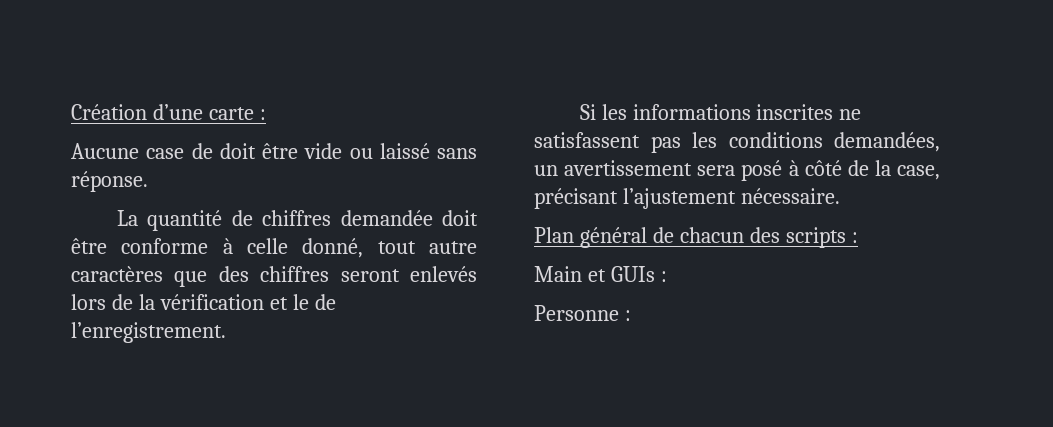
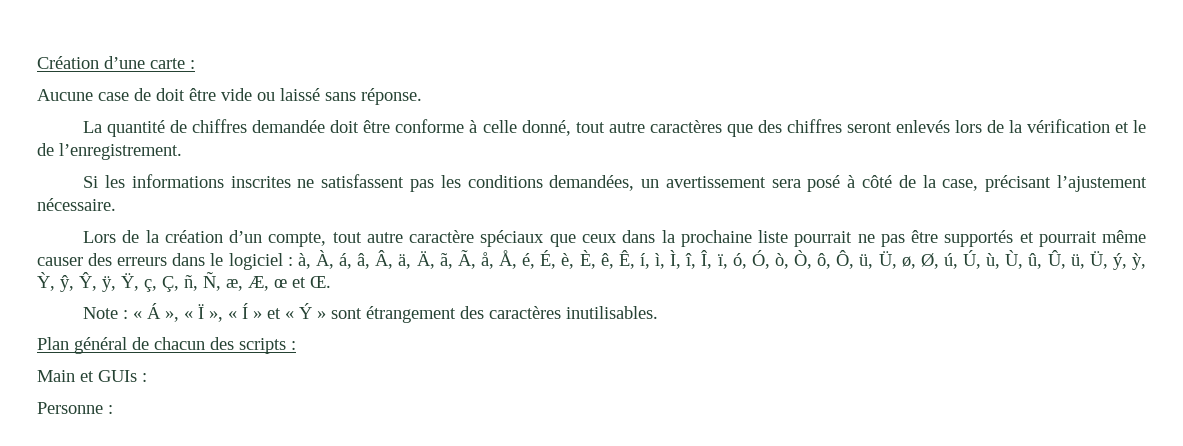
(840, 196) none -> [83,230,1146,247] [37,250,1146,270] [37,272,331,292] [83,303,659,323] // Lors de la création d’un compte, tout autre caractère spéciaux que ceux dans la prochaine liste pourrait ne pas être supportés et pourrait même causer des erreurs dans le logiciel : à, À, á, â, Â, ä, Ä, ã, Ã, å, Å, é, É, è, È, ê, Ê, í, ì, Ì, î, Î, ï, ó, Ó, ò, Ò, ô, Ô, ü, Ü, ø, Ø, ú, Ú, ù, Ù, û, Û, ü, Ü, ý, ỳ, Ỳ, ŷ, Ŷ, ÿ, Ÿ, ç, Ç, ñ, Ñ, æ, Æ, œ et Œ. // Note : « Á », « Ï », « Í » et « Ý » sont étrangement des caractères inutilisables.

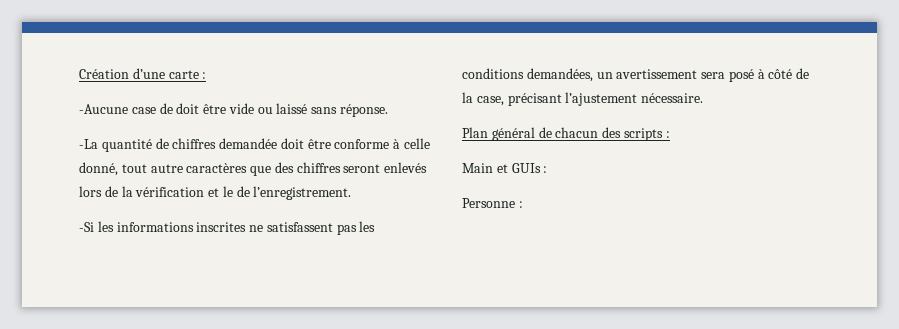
[37,89,93,101] Aucune -> [79,104,128,114] -Aucune
[83,121,103,133] La -> [79,139,98,149] -La
[83,176,99,188] Si -> [79,222,94,232] -Si
[83,230,1146,247] [37,250,1146,270] [37,272,331,292] [83,303,659,323] // Lors de la création d’un compte, tout autre caractère spéciaux que ceux dans la prochaine liste pourrait ne pas être supportés et pourrait même causer des erreurs dans le logiciel : à, À, á, â, Â, ä, Ä, ã, Ã, å, Å, é, É, è, È, ê, Ê, í, ì, Ì, î, Î, ï, ó, Ó, ò, Ò, ô, Ô, ü, Ü, ø, Ø, ú, Ú, ù, Ù, û, Û, ü, Ü, ý, ỳ, Ỳ, ŷ, Ŷ, ÿ, Ÿ, ç, Ç, ñ, Ñ, æ, Æ, œ et Œ. // Note : « Á », « Ï », « Í » et « Ý » sont étrangement des caractères inutilisables. -> (704, 98) none

